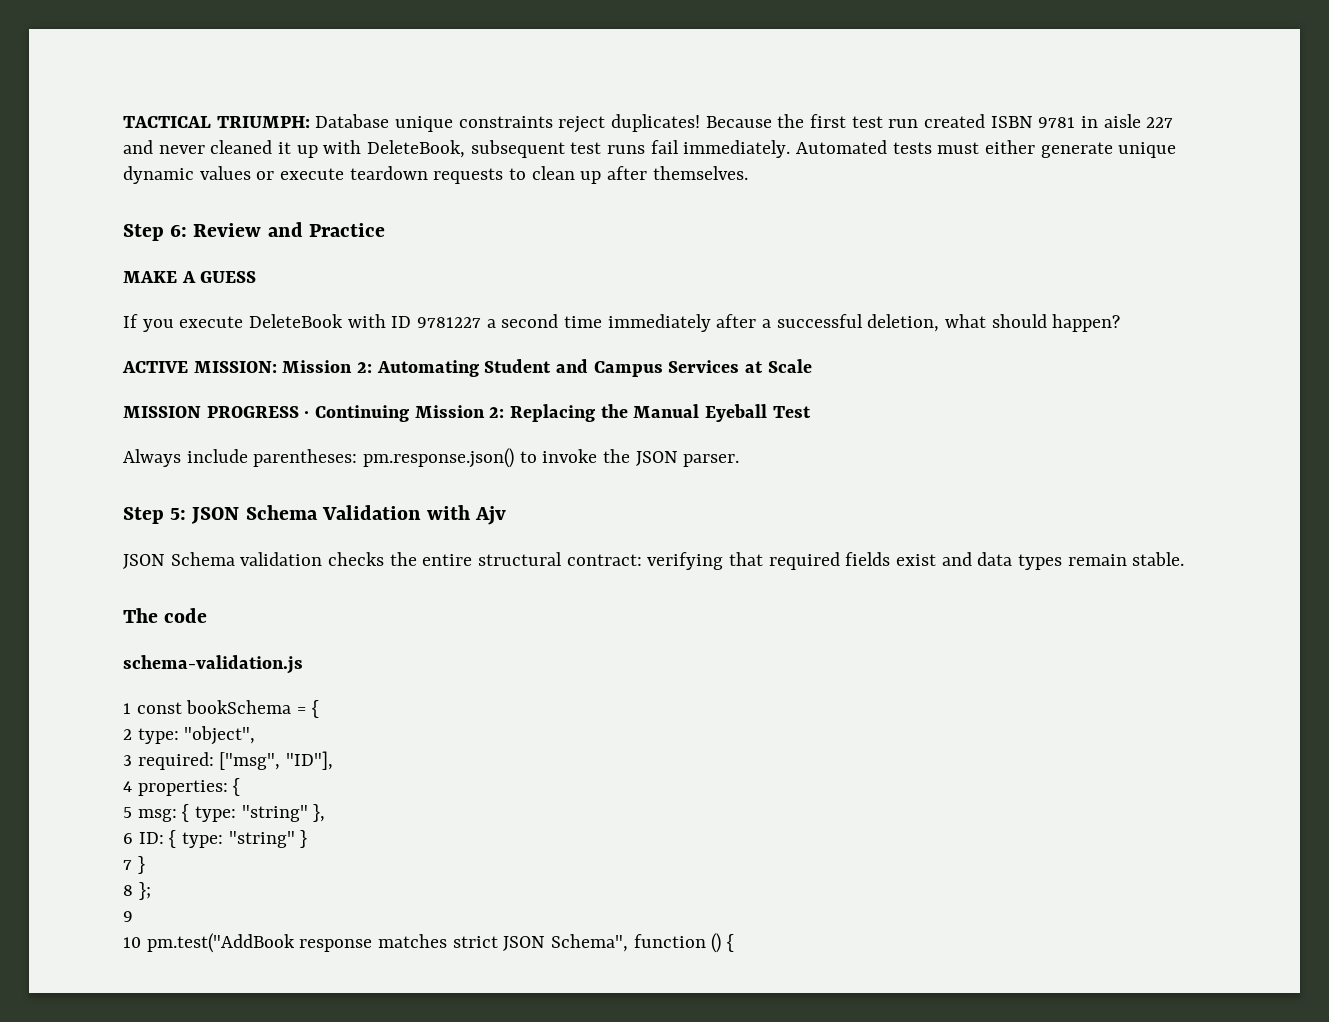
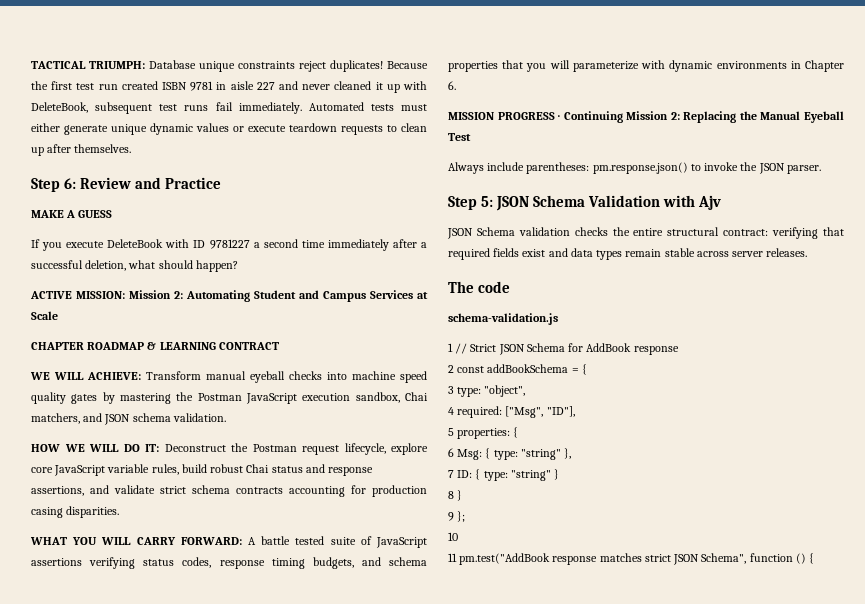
(812, 366) none -> [31,342,279,350] [30,371,427,383] [31,392,428,404] [31,413,226,425] [31,443,428,455] [31,464,374,476] [31,485,427,497] [31,506,120,518] [30,536,427,548] [31,557,427,569] [448,60,844,72] [448,81,456,90] // CHAPTER ROADMAP & LEARNING CONTRACT // WE WILL ACHIEVE: Transform manual eyeball checks into machine speed quality gates by mastering the Postman JavaScript execution sandbox, Chai matchers, and JSON schema validation. // HOW WE WILL DO IT: Deconstruct the Postman request lifecycle, explore core JavaScript variable rules, build robust Chai status and response assertions, and validate strict schema contracts accounting for production casing disparities. // WHAT YOU WILL CARRY FORWARD: A battle tested suite of JavaScript assertions verifying status codes, response timing budgets, and schema properties that you will parameterize with dynamic environments in Chapter 6.
[1132,552,1185,566] stable. -> [664,248,808,257] stable across server releases.
[136,700,292,714] const bookSchema -> [455,343,679,355] [448,364,569,373] // Strict JSON Schema for AddBook response // 2 const addBookSchema
[123,729,132,740] 2 -> [448,386,454,394] 3
[123,752,281,770] 3 required: ["msg", -> [448,406,544,418] 4 required: ["Msg",
[123,781,132,792] 4 -> [448,428,454,436] 5
[123,807,177,822] 5 msg: -> [448,448,483,460] 6 Msg:
[123,833,133,844] 6 -> [448,470,454,478] 7
[123,856,145,874] [123,885,133,896] 7 } // 8 -> [448,490,463,501] [448,512,454,521] 8 } // 9
[123,911,133,922] [123,937,141,948] 9 // 10 -> [448,532,458,541] [448,553,457,562] 10 // 11

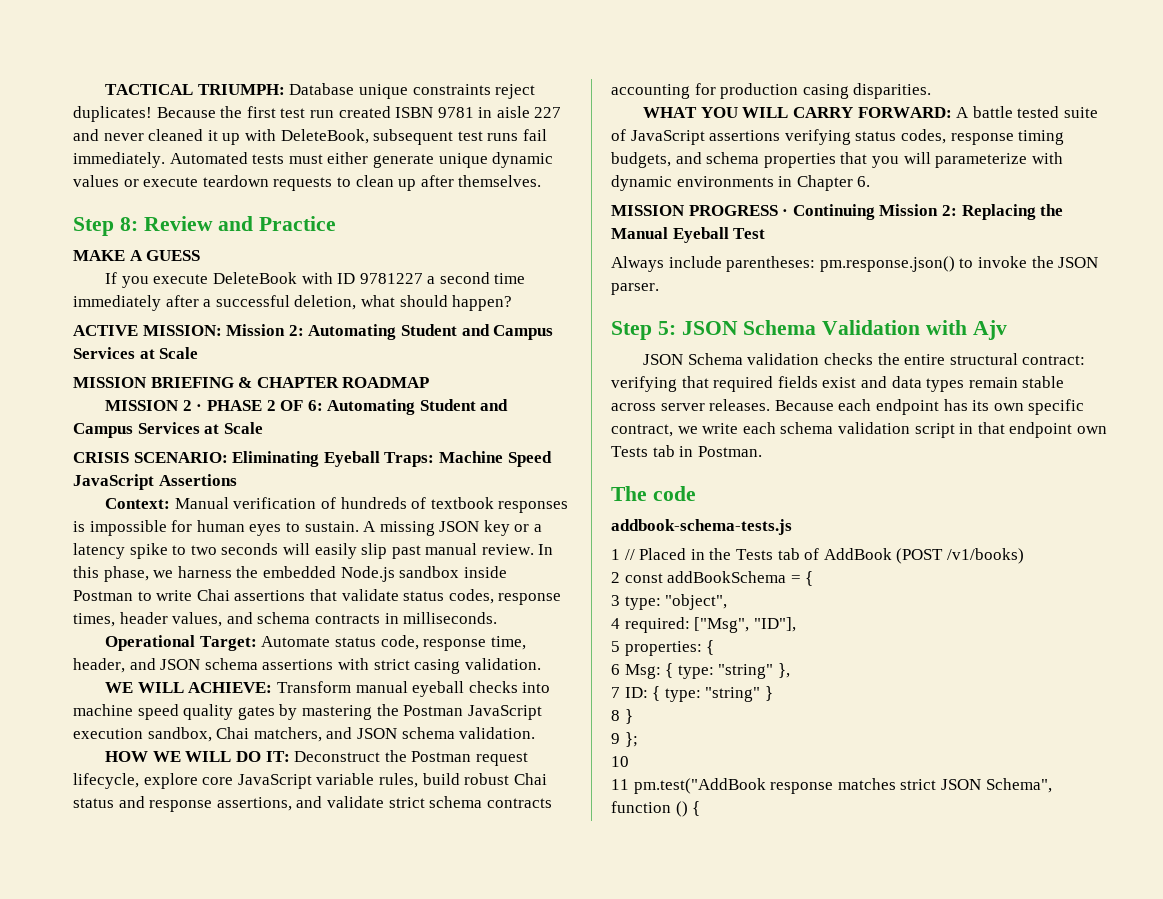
[64,178,77,189] 6: -> [119,217,138,231] 8:
(58, 315) none -> [73,377,253,388] MISSION BRIEFING &
[147,342,279,350] & LEARNING CONTRACT -> [105,399,509,415] [73,422,263,438] [73,451,552,467] [73,474,237,490] [105,497,569,513] [73,520,543,536] [73,543,554,559] [73,566,507,582] [73,589,562,605] [73,612,498,627] [105,635,526,651] [73,658,541,674] // MISSION 2 · PHASE 2 OF 6: Automating Student and Campus Services at Scale // CRISIS SCENARIO: Eliminating Eyeball Traps: Machine Speed JavaScript Assertions // Context: Manual verification of hundreds of textbook responses is impossible for human eyes to sustain. A missing JSON key or a latency spike to two seconds will easily slip past manual review. In this phase, we harness the embedded Node.js sandbox inside Postman to write Chai assertions that validate status codes, response times, header values, and schema contracts in milliseconds. // Operational Target: Automate status code, response time, header, and JSON schema assertions with strict casing validation.
(808, 252) none -> [774,399,1085,415] [611,422,1107,438] [611,445,762,457] Because each endpoint has its own specific contract, we write each schema validation script in that endpoint own Tests tab in Postman.
[448,313,558,325] schema-validation.js -> [611,519,792,535] addbook-schema-tests.js
[470,343,679,355] Strict JSON Schema for AddBook response -> [639,548,1024,564] Placed in the Tests tab of AddBook (POST /v1/books)

